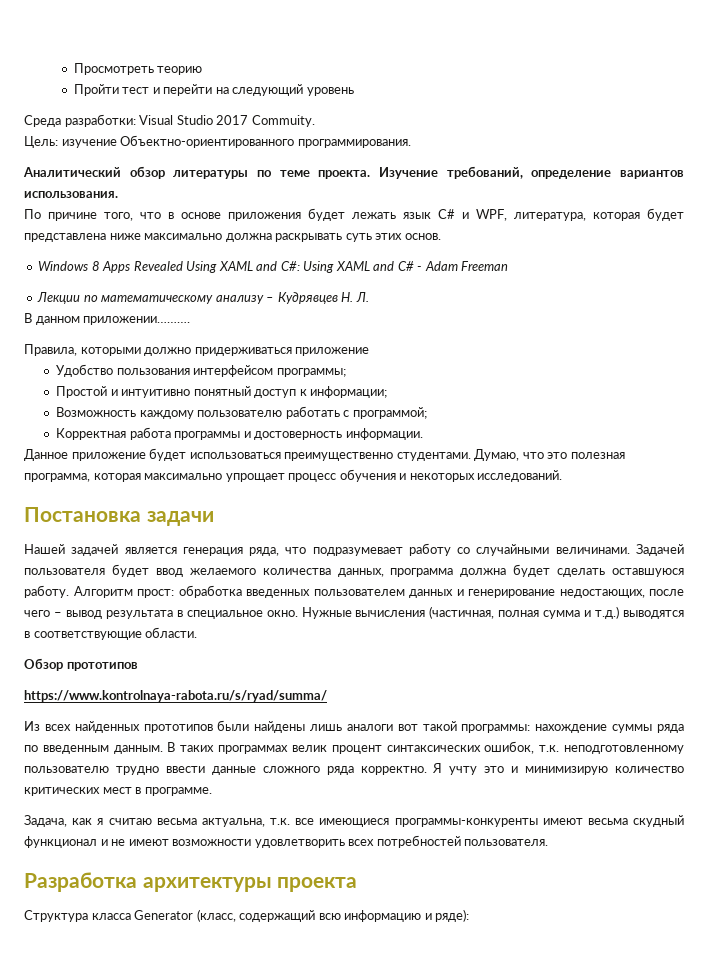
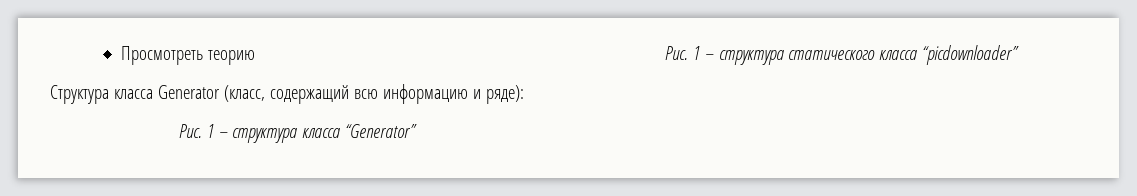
[73,84,354,96] [24,114,315,127] [24,135,411,148] [23,166,684,179] [24,191,118,198] [24,208,684,221] [24,233,441,242] [38,261,509,273] [37,292,369,304] [24,313,191,325] [24,344,370,356] [56,364,346,377] [56,386,388,398] [56,406,427,419] [56,427,423,440] [24,448,625,461] [24,469,563,482] [24,507,214,526] [24,543,684,556] [24,564,684,577] [24,585,684,598] [24,606,685,619] [24,627,198,640] [24,658,138,671] [24,690,327,702] [24,720,684,733] [24,741,684,754] [24,763,685,775] [24,787,212,796] [24,815,684,827] [24,835,549,848] [24,872,358,892] // Пройти тест и перейти на следующий уровень // Среда разработки: Visual Studio 2017 Commuity. // Цель: изучение Объектно-ориентированного программирования. // Аналитический обзор литературы по теме проекта. Изучение требований, определение вариантов использования. // По причине того, что в основе приложения будет лежать язык C# и WPF, литература, которая будет представлена ниже максимально должна раскрывать суть этих основ. // Windows 8 Apps Revealed Using XAML and C#: Using XAML and C# - Adam Freeman // Лекции по математическому анализу – Кудрявцев Н. Л. // В данном приложении………. // Правила, которыми должно придерживаться приложение // Удобство пользования интерфейсом программы; // Простой и интуитивно понятный доступ к информации; // Возможность каждому пользователю работать с программой; // Корректная работа программы и достоверность информации. // Данное приложение будет использоваться преимущественно студентами. Думаю, что это полезная программа, которая максимально упрощает процесс обучения и некоторых исследований. // Постановка задачи // Нашей задачей является генерация ряда, что подразумевает работу со случайными величинами. Задачей пользователя будет ввод желаемого количества данных, программа должна будет сделать оставшуюся работу. Алгоритм прост: обработка введенных пользователем данных и генерирование недостающих, после чего – вывод результата в специальное окно. Нужные вычисления (частичная, полная сумма и т.д.) выводятся в соответствующие области. // Обзор прототипов // https://www.kontrolnaya-rabota.ru/s/ryad/summa/ // Из всех найденных прототипов были найдены лишь аналоги вот такой программы: нахождение суммы ряда по введенным данным. В таких программах велик процент синтаксических ошибок, т.к. неподготовленному пользователю трудно ввести данные сложного ряда корректно. Я учту это и минимизирую количество критических мест в программе. // Задача, как я считаю весьма актуальна, т.к. все имеющиеся программы-конкуренты имеют весьма скудный функционал и не имеют возможности удовлетворить всех потребностей пользователя. // Разработка архитектуры проекта -> (255, 57) none
(470, 915) none -> [178,124,417,143] [664,45,1019,65] // Рис. 1 – структура класса “Generator” // Рис. 1 – структура статического класса “picdownloader”

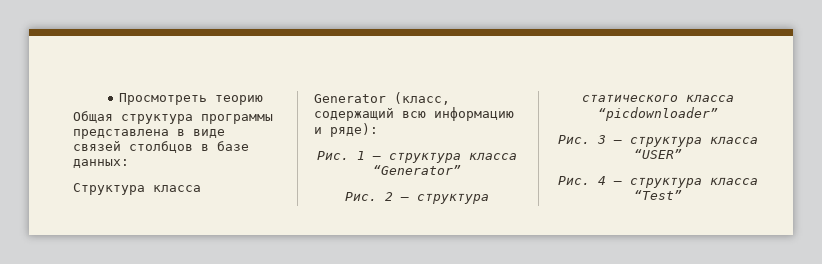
(255, 57) none -> [73,111,273,124] [73,129,225,139] [73,141,249,153] [73,159,129,168] // Общая структура программы представлена в виде связей столбцов в базе данных:
[692,46,700,60] 1 -> [385,192,393,201] 2
(1019, 55) none -> [558,135,758,147] [634,149,682,159] [558,176,758,188] [634,190,682,200] // Рис. 3 – структура класса “USER” // Рис. 4 – структура класса “Test”

